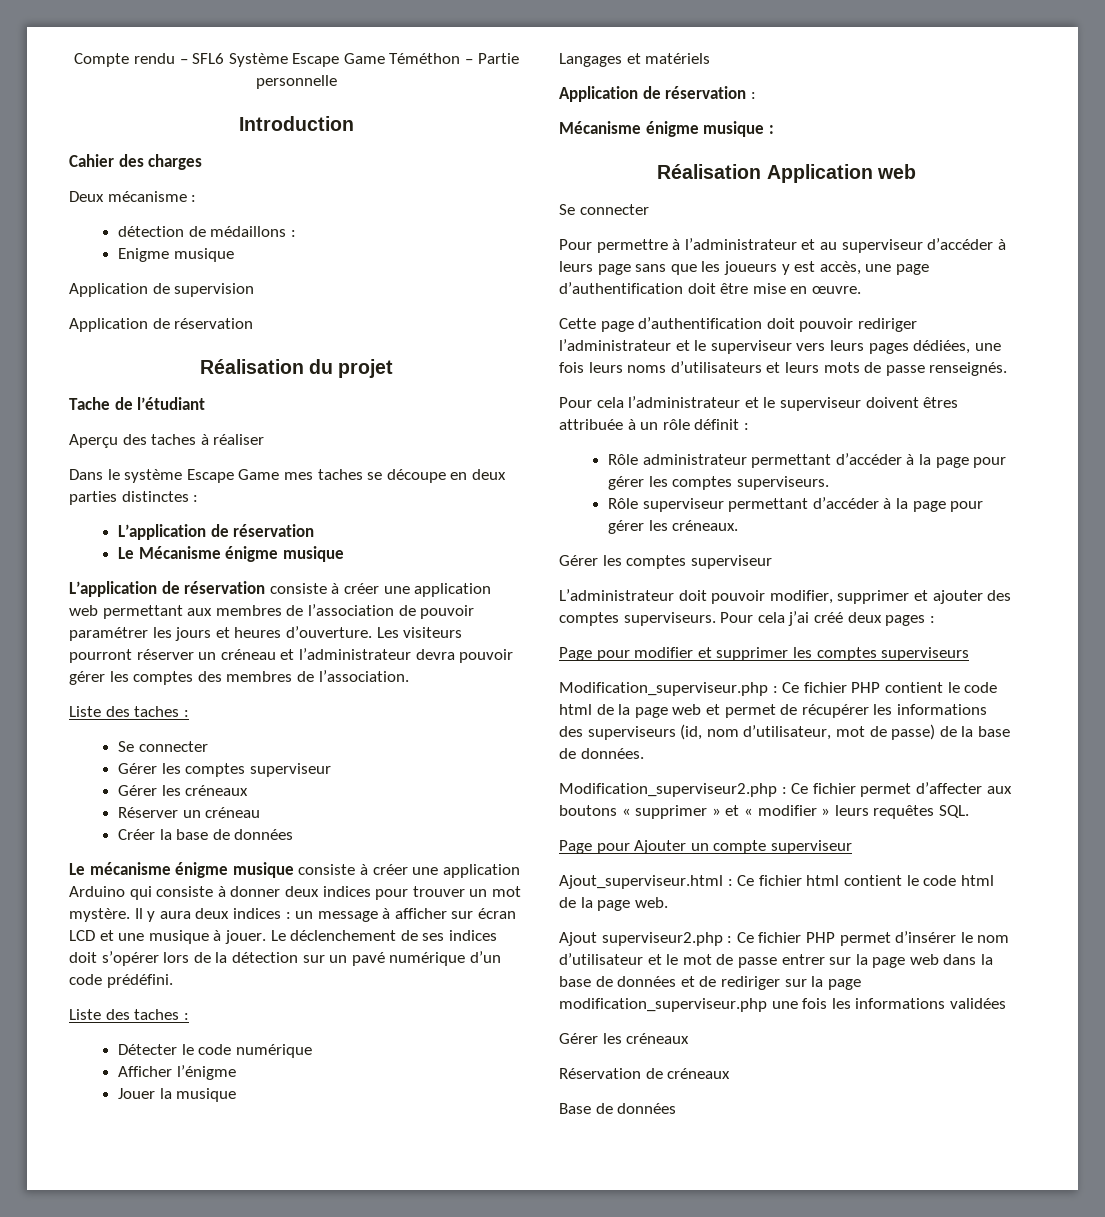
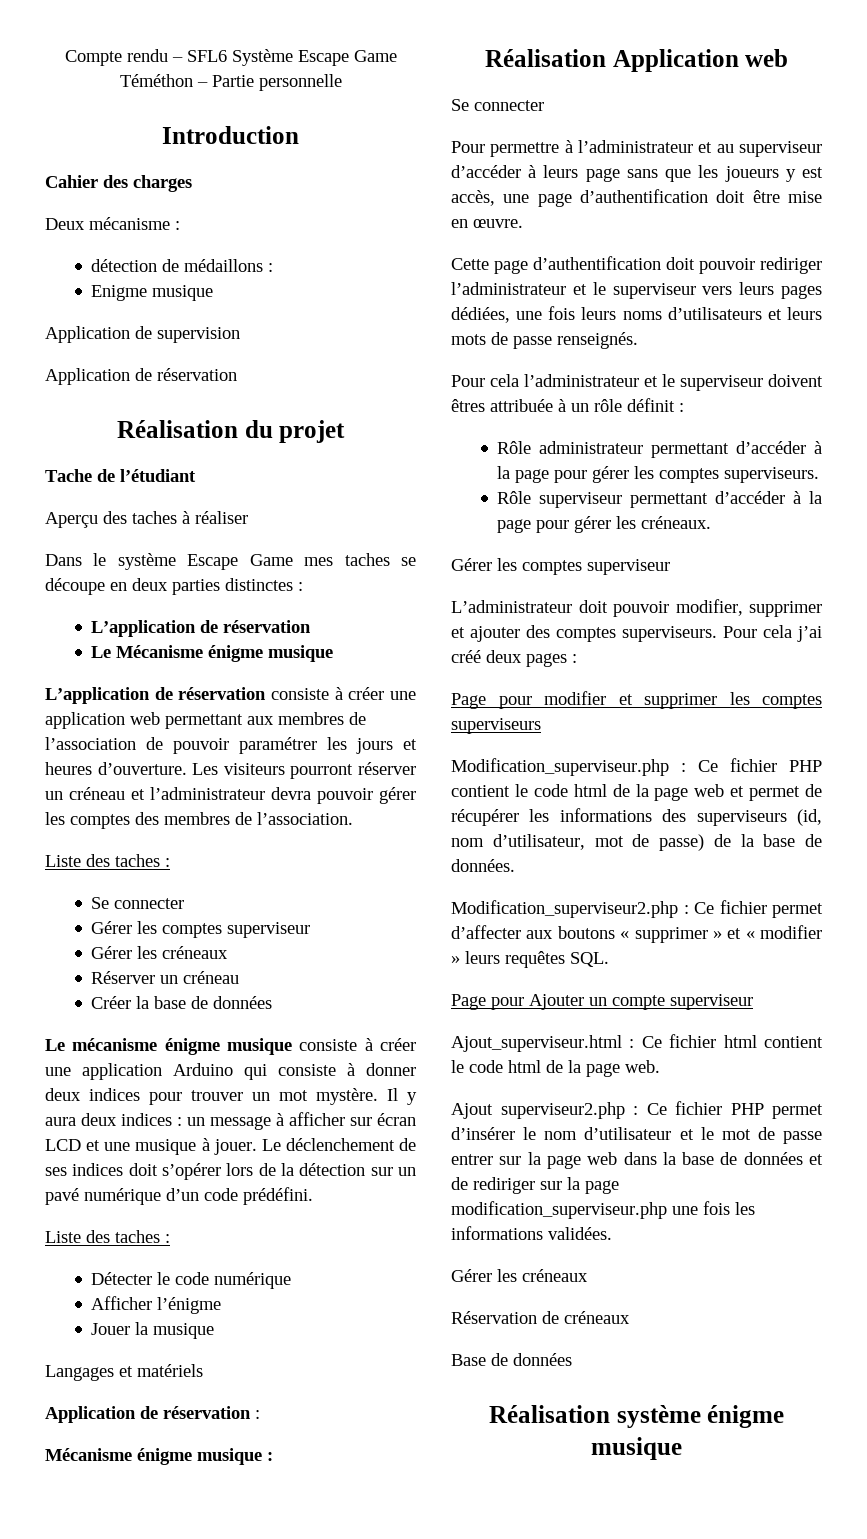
[949,998,1006,1009] validées -> [548,1227,612,1240] validées.
(677, 1108) none -> [488,1405,785,1428] [591,1437,682,1460] // Réalisation système énigme musique

